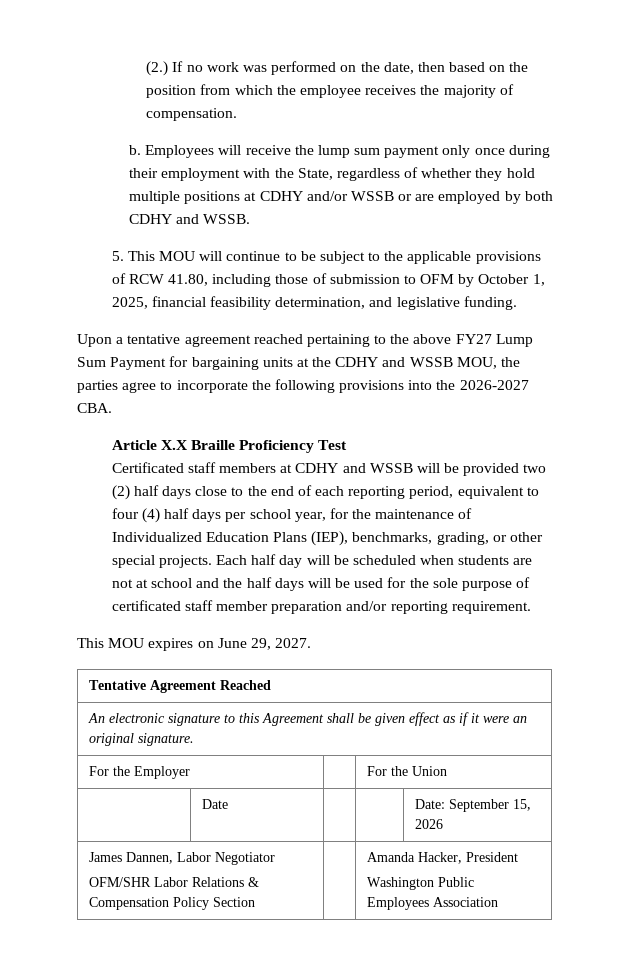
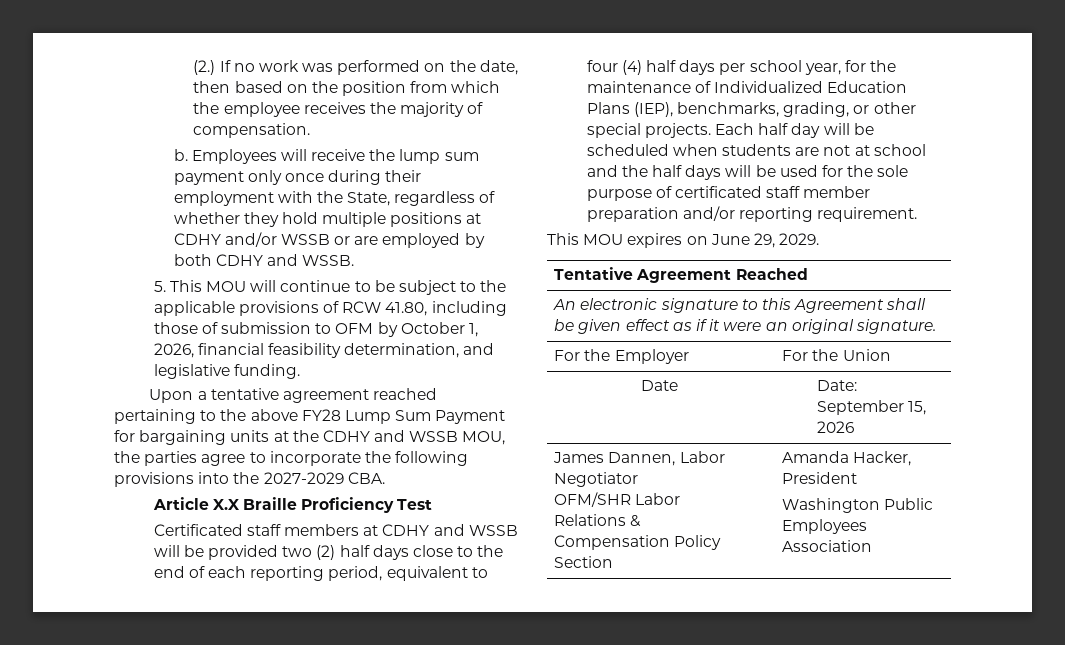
[111,297,148,309] 2025, -> [153,343,194,358] 2026,
[455,334,492,344] FY27 -> [301,409,341,421] FY28
[459,380,529,390] 2026-2027 -> [263,472,344,484] 2027-2029
[275,638,312,648] 2027. -> [779,233,820,245] 2029.

